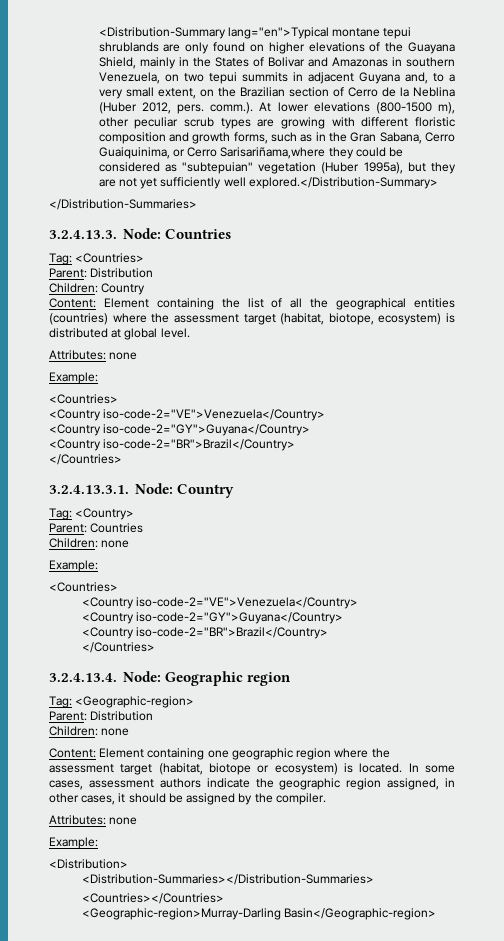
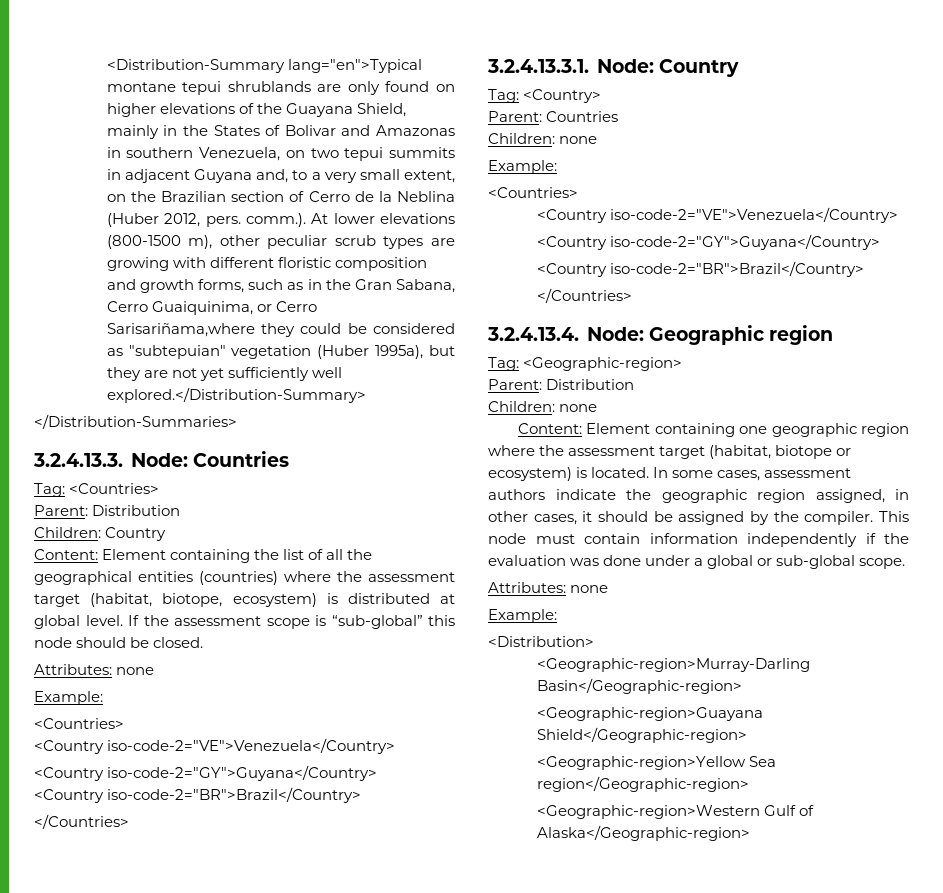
(190, 333) none -> [128,615,455,629] [34,637,204,648] If the assessment scope is “sub-global” this node should be closed.
(326, 799) none -> [879,511,909,522] [488,533,909,547] [488,555,906,569] This node must contain information independently if the evaluation was done under a global or sub-global scope.
[82,874,375,885] [82,893,225,904] // <Distribution-Summaries></Distribution-Summaries> // <Countries></Countries> -> (594, 641) none
(437, 914) none -> [536,707,763,721] [536,727,747,743] [536,756,776,770] [536,776,749,792] [536,805,814,819] [536,825,750,841] // <Geographic-region>Guayana Shield</Geographic-region> // <Geographic-region>Yellow Sea region</Geographic-region> // <Geographic-region>Western Gulf of Alaska</Geographic-region>

